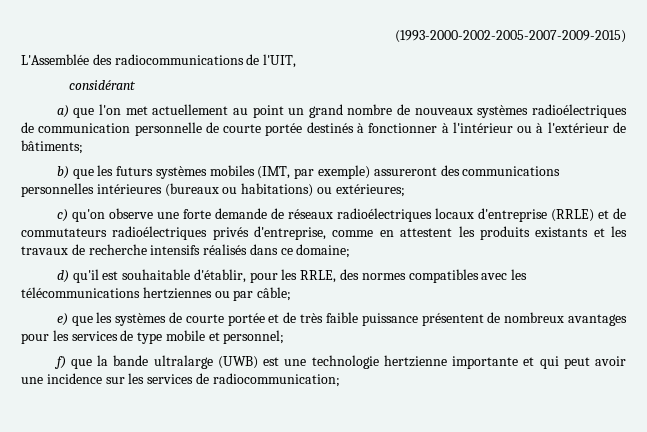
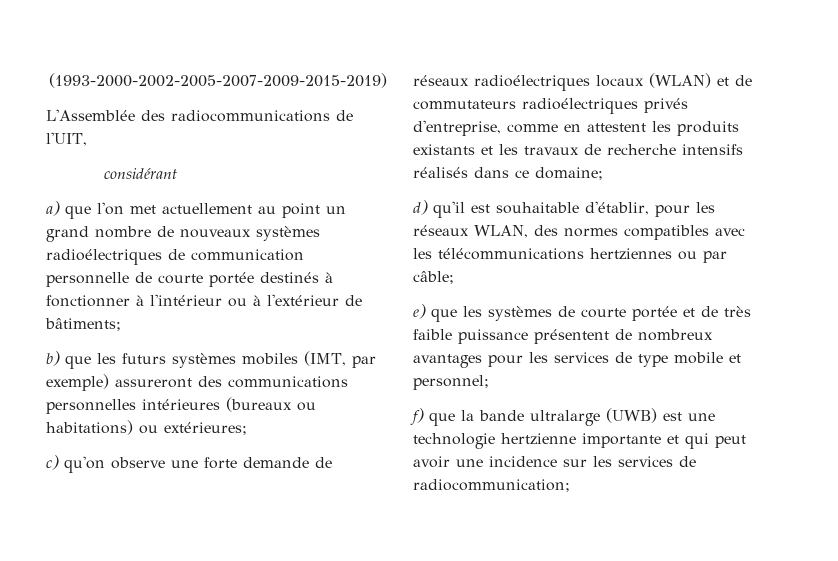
[395,30,626,43] (1993-2000-2002-2005-2007-2009-2015) -> [49,73,387,88] (1993-2000-2002-2005-2007-2009-2015-2019)
[477,208,594,222] d'entreprise (RRLE) -> [649,73,711,88] (WLAN)
[300,270,337,283] RRLE, -> [413,225,528,238] réseaux WLAN,

